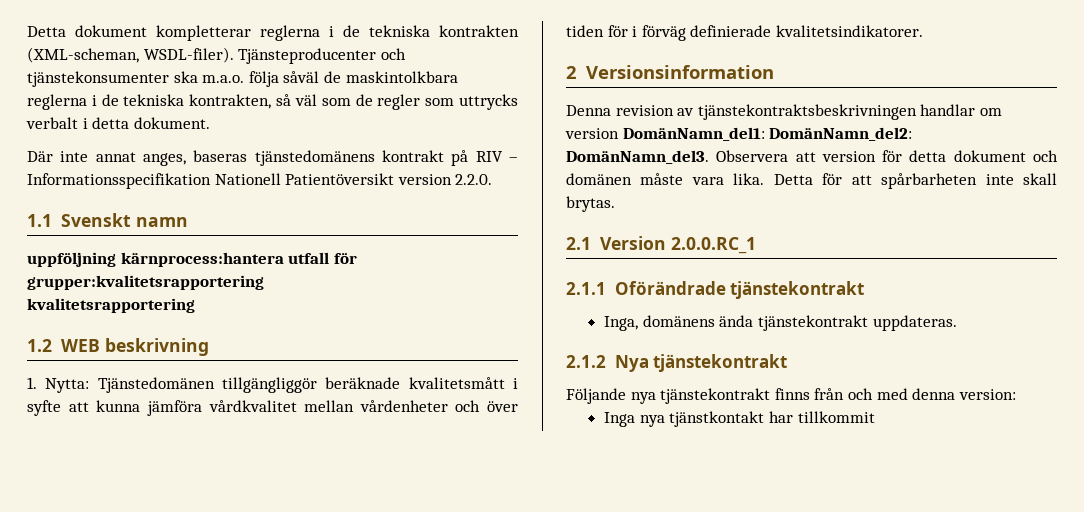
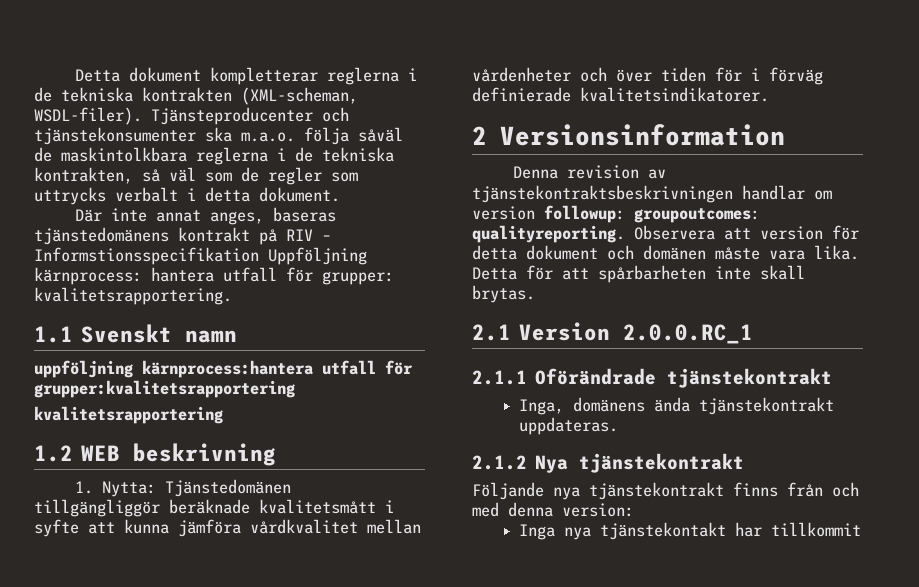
[27,173,493,189] Informationsspecifikation Nationell Patientöversikt version 2.2.0. -> [34,247,367,265] [34,267,394,285] [34,287,232,305] Informstionsspecifikation Uppföljning kärnprocess: hantera utfall för grupper: kvalitetsrapportering.
[622,127,913,141] [566,150,709,164] DomänNamn_del1: DomänNamn_del2: DomänNamn_del3. -> [544,205,760,223] [472,225,625,243] followup: groupoutcomes: qualityreporting.
[669,411,765,427] tjänstkontakt -> [599,522,726,540] tjänstekontakt

